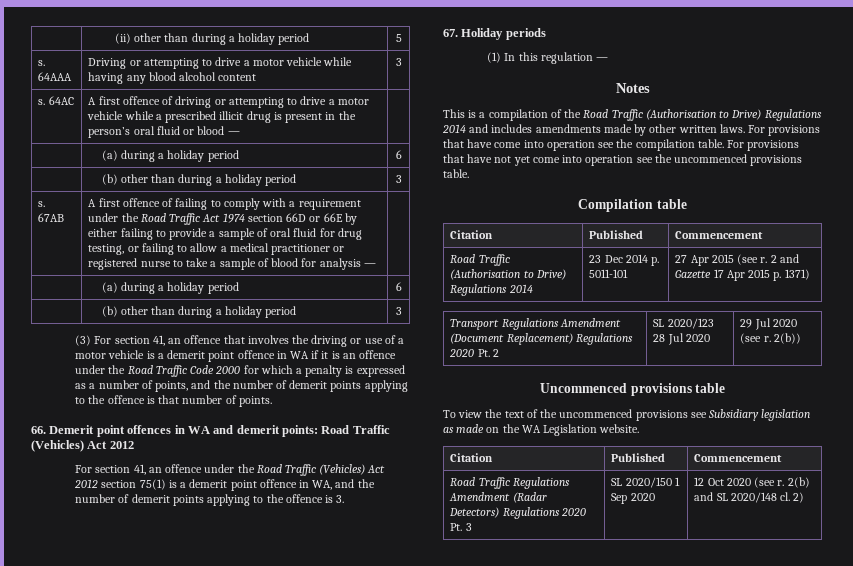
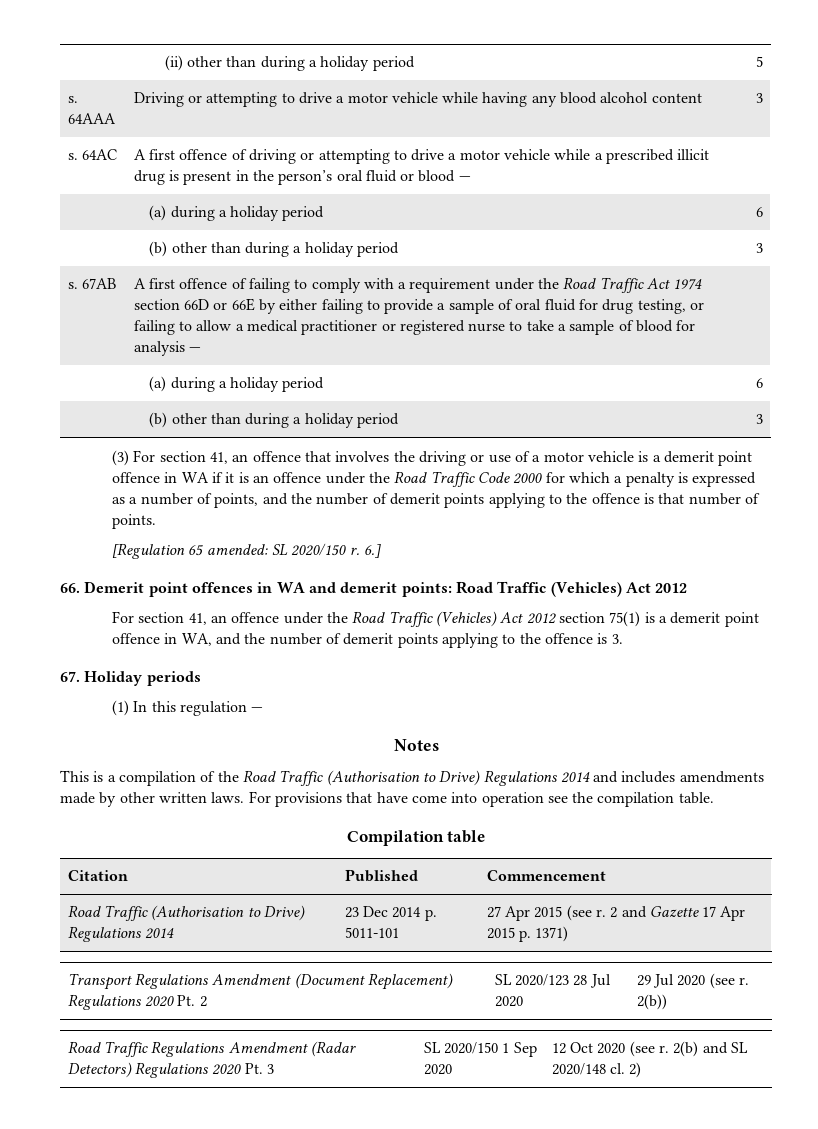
(272, 401) none -> [112,543,381,559] // [Regulation 65 amended: SL 2020/150 r. 6.]
[727,140,800,151] [443,154,803,166] [443,169,469,178] For provisions that have not yet come into operation see the uncommenced provisions table. -> (714, 798) none
[539,383,726,396] [443,409,811,421] [443,424,640,436] [450,453,494,462] [611,453,666,462] [694,454,783,462] // Uncommenced provisions table // To view the text of the uncommenced provisions see Subsidiary legislation as made on the WA Legislation website. // Citation | Published | Commencement -> (667, 1002) none

